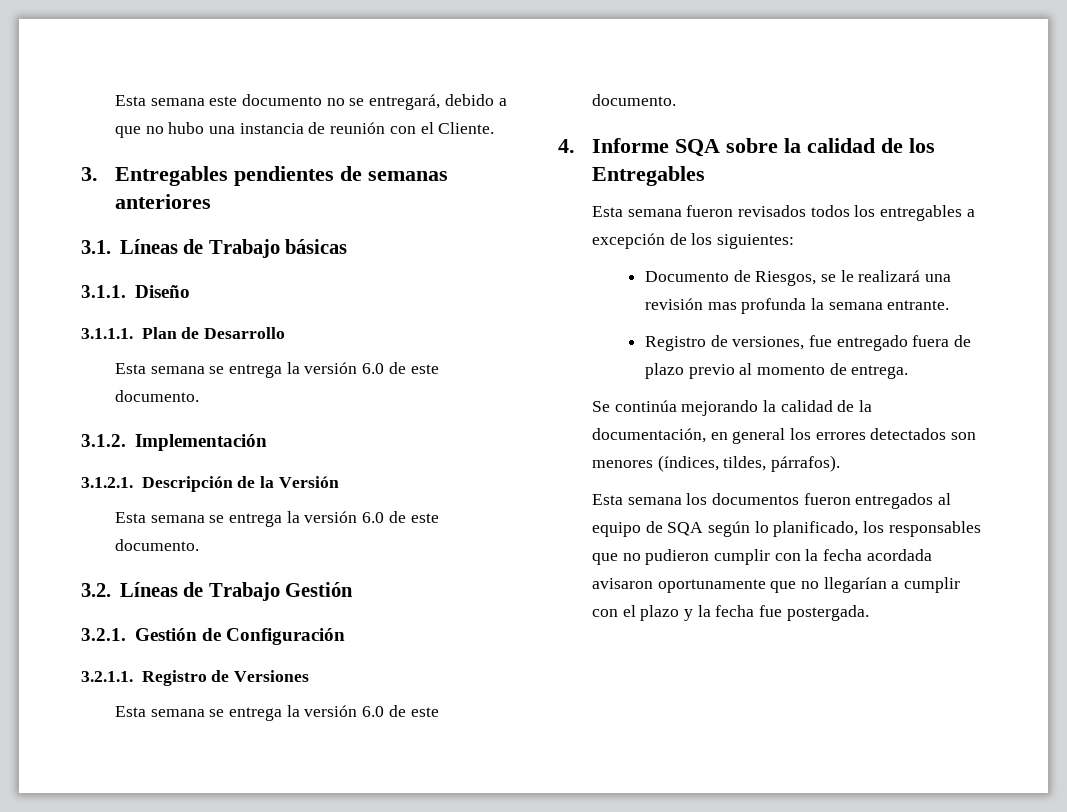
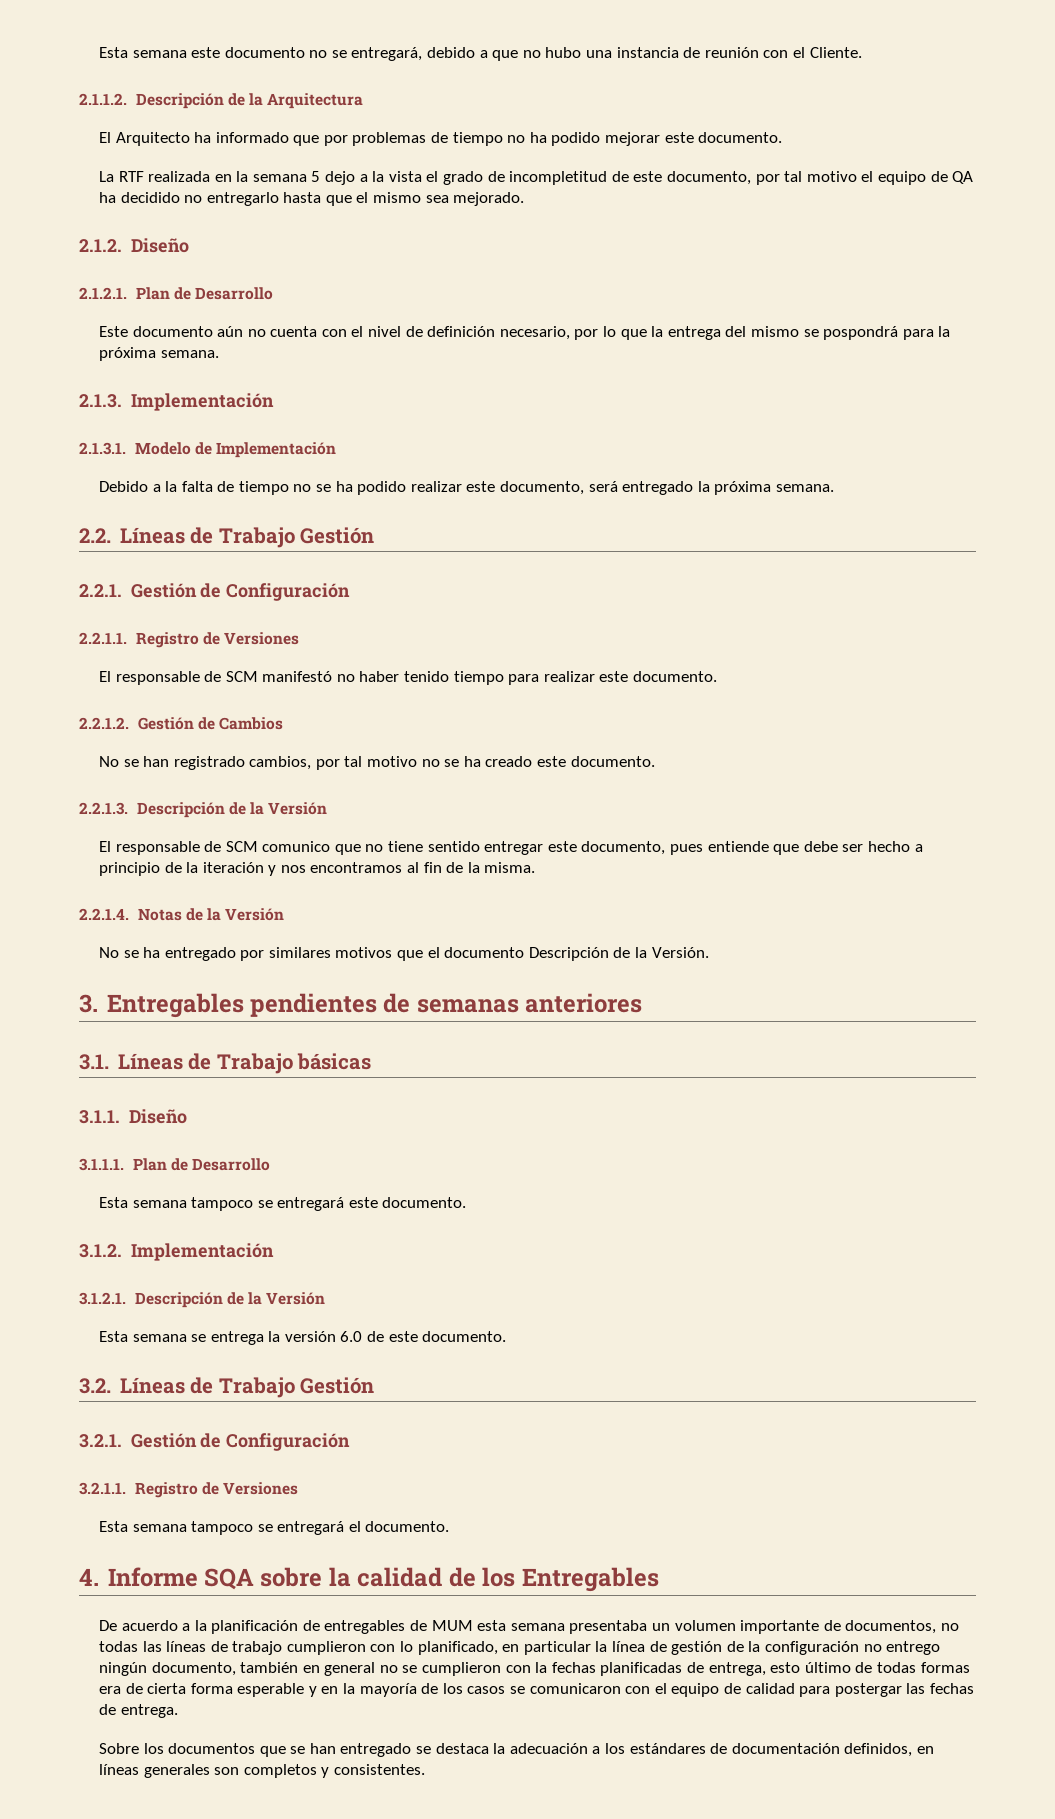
(495, 128) none -> [79,93,364,109] [98,132,783,146] [98,171,974,185] [98,192,525,206] [79,238,189,253] [79,287,273,300] [98,326,951,340] [98,347,219,361] [79,393,274,411] [79,442,336,458] [98,481,834,495] [79,527,375,548] [79,583,351,601] [79,632,299,648] [98,671,718,685] [79,717,283,730] [98,756,655,770] [79,802,328,818] [98,841,923,855] [98,862,536,876] [79,908,285,921] [98,947,709,961] // 2.1.1.2. Descripción de la Arquitectura // El Arquitecto ha informado que por problemas de tiempo no ha podido mejorar este documento. // La RTF realizada en la semana 5 dejo a la vista el grado de incompletitud de este documento, por tal motivo el equipo de QA ha decidido no entregarlo hasta que el mismo sea mejorado. // 2.1.2. Diseño // 2.1.2.1. Plan de Desarrollo // Este documento aún no cuenta con el nivel de definición necesario, por lo que la entrega del mismo se pospondrá para la próxima semana. // 2.1.3. Implementación // 2.1.3.1. Modelo de Implementación // Debido a la falta de tiempo no se ha podido realizar este documento, será entregado la próxima semana. // 2.2. Líneas de Trabajo Gestión // 2.2.1. Gestión de Configuración // 2.2.1.1. Registro de Versiones // El responsable de SCM manifestó no haber tenido tiempo para realizar este documento. // 2.2.1.2. Gestión de Cambios // No se han registrado cambios, por tal motivo no se ha creado este documento. // 2.2.1.3. Descripción de la Versión // El responsable de SCM comunico que no tiene sentido entregar este documento, pues entiende que debe ser hecho a principio de la iteración y nos encontramos al fin de la misma. // 2.2.1.4. Notas de la Versión // No se ha entregado por similares motivos que el documento Descripción de la Versión.
[209,362,406,378] se entrega la versión 6.0 de -> [191,1197,345,1211] tampoco se entregará
[209,705,439,721] se entrega la versión 6.0 de este -> [191,1521,361,1535] tampoco se entregará el
[591,205,975,221] [591,233,794,249] [644,270,952,286] [644,298,950,314] [644,335,972,351] [644,363,909,379] [591,400,873,416] [591,428,977,444] [591,455,840,472] [591,493,952,509] [591,521,981,537] [591,549,932,565] [591,577,961,593] [591,605,869,621] Esta semana fueron revisados todos los entregables a excepción de los siguientes: // Documento de Riesgos, se le realizará una revisión mas profunda la semana entrante. // Registro de versiones, fue entregado fuera de plazo previo al momento de entrega. // Se continúa mejorando la calidad de la documentación, en general los errores detectados son menores (índices, tildes, párrafos). // Esta semana los documentos fueron entregados al equipo de SQA según lo planificado, los responsables que no pudieron cumplir con la fecha acordada avisaron oportunamente que no llegarían a cumplir con el plazo y la fecha fue postergada. -> [98,1620,959,1634] [98,1641,941,1655] [98,1662,970,1676] [98,1683,974,1697] [98,1704,178,1718] [98,1743,934,1757] [98,1764,425,1778] De acuerdo a la planificación de entregables de MUM esta semana presentaba un volumen importante de documentos, no todas las líneas de trabajo cumplieron con lo planificado, en particular la línea de gestión de la configuración no entrego ningún documento, también en general no se cumplieron con la fechas planificadas de entrega, esto último de todas formas era de cierta forma esperable y en la mayoría de los casos se comunicaron con el equipo de calidad para postergar las fechas de entrega. // Sobre los documentos que se han entregado se destaca la adecuación a los estándares de documentación definidos, en líneas generales son completos y consistentes.

